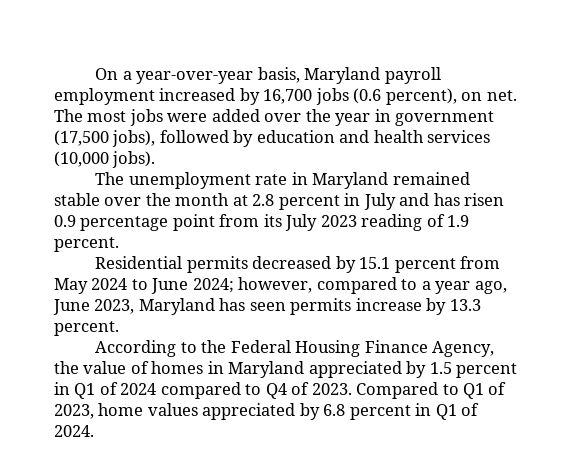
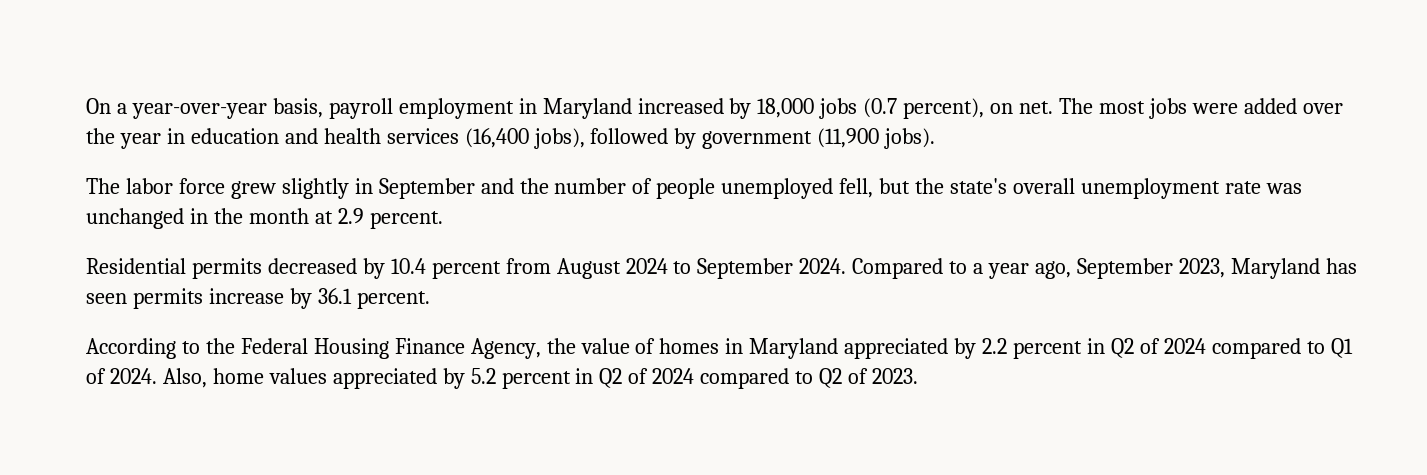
[304,67,381,84] Maryland -> (323, 108) none
[159,88,382,105] increased by 16,700 jobs (0.6 -> [518,98,898,119] in Maryland increased by 18,000 jobs (0.7
[395,111,495,126] [54,130,491,147] [54,151,156,168] [95,172,470,189] [54,193,505,210] [54,214,470,231] government (17,500 jobs), followed by education and health services (10,000 jobs). // The unemployment rate in Maryland remained stable over the month at 2.8 percent in July and has risen 0.9 percentage point from its July 2023 reading of 1.9 -> [190,128,936,149] [86,178,1302,199] [86,208,364,229] education and health services (16,400 jobs), followed by government (11,900 jobs). // The labor force grew slightly in September and the number of people unemployed fell, but the state's overall unemployment rate was unchanged in the month at 2.9
[359,257,391,269] 15.1 -> [390,258,426,274] 10.4
[54,278,88,294] May -> [556,258,621,279] August
[151,277,397,294] June 2024; however, compared -> [697,258,944,279] September 2024. Compared
[53,299,90,315] June -> [1076,258,1173,279] September
[449,299,481,311] 13.3 -> [317,288,352,304] 36.1
[429,362,518,378] [54,382,507,399] [54,404,94,419] 1.5 percent in Q1 of 2024 compared to Q4 of 2023. Compared to Q1 of 2023, -> [982,338,1353,359] [86,368,207,388] 2.2 percent in Q2 of 2024 compared to Q1 of 2024. Also,
[323,403,480,420] [54,425,94,437] 6.8 percent in Q1 of 2024. -> [470,368,918,389] 5.2 percent in Q2 of 2024 compared to Q2 of 2023.

